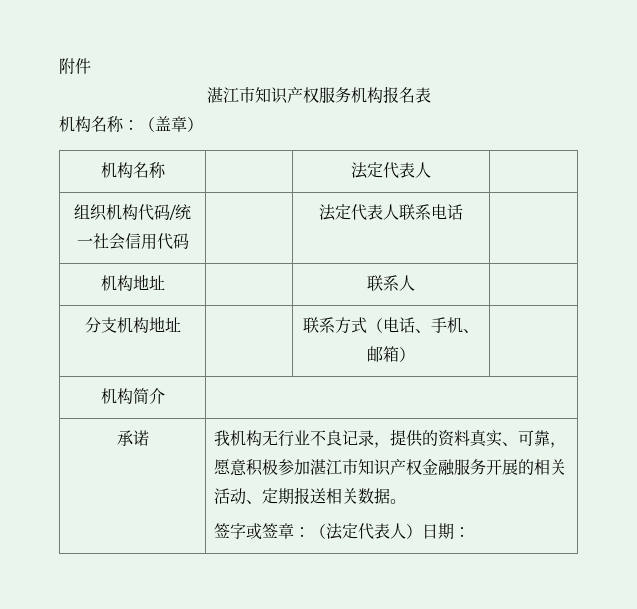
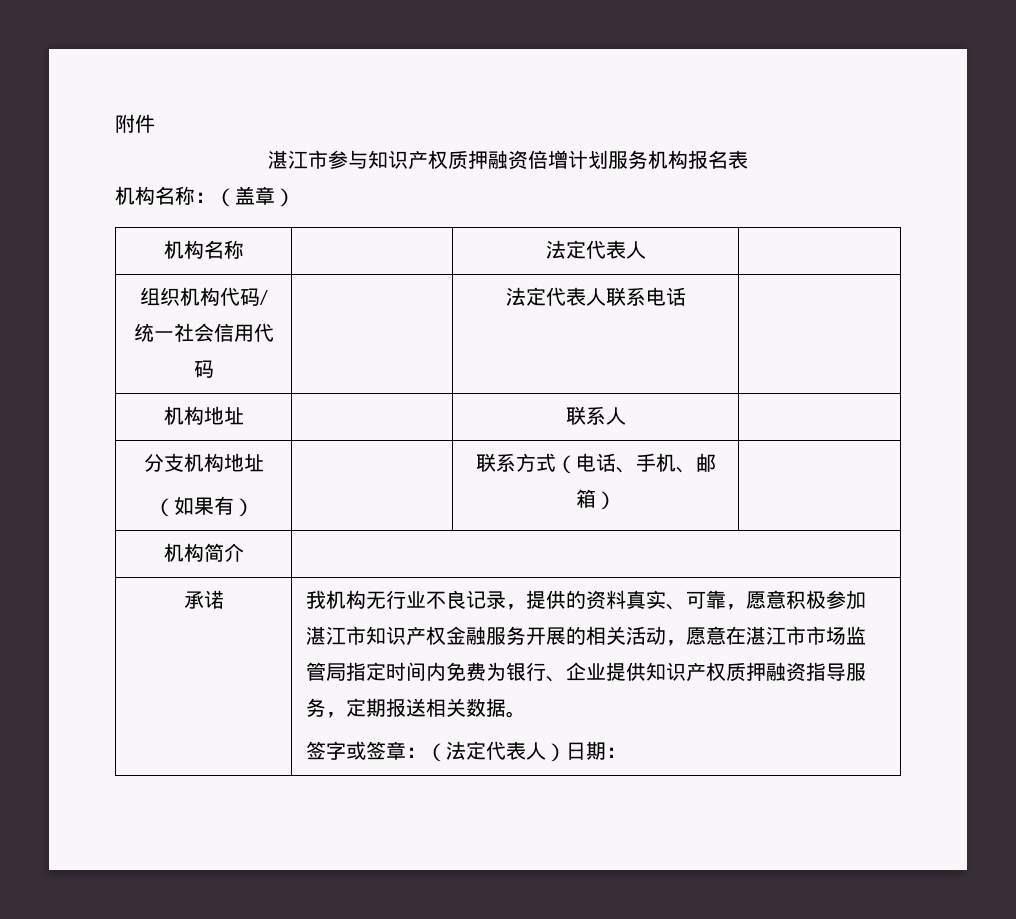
[254,87,319,104] 知识产权 -> [328,150,608,170] 参与知识产权质押融资倍增计划
(181, 324) none -> [153,496,254,517] // （如果有）
[246,500,263,504] 、 -> [666,626,867,646] [306,662,867,682] [306,698,347,718] ，愿意在湛江市市场监管局指定时间内免费为银行、企业提供知识产权质押融资指导服务，

